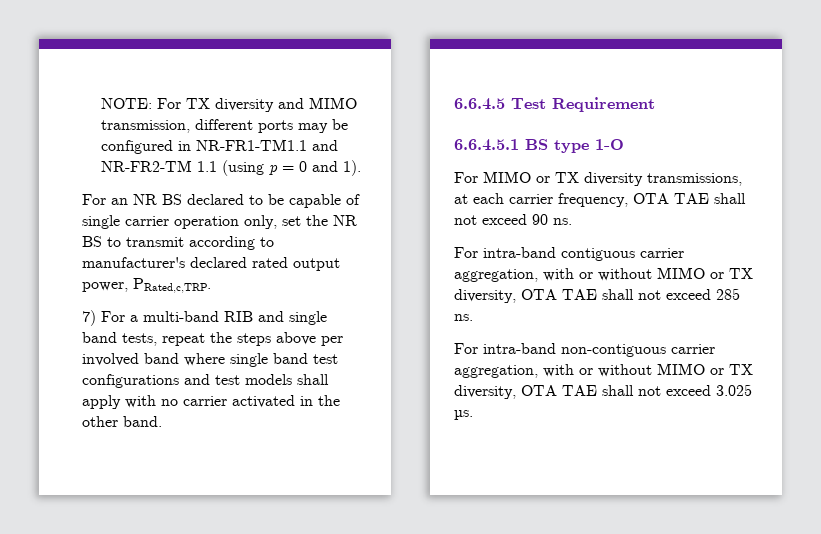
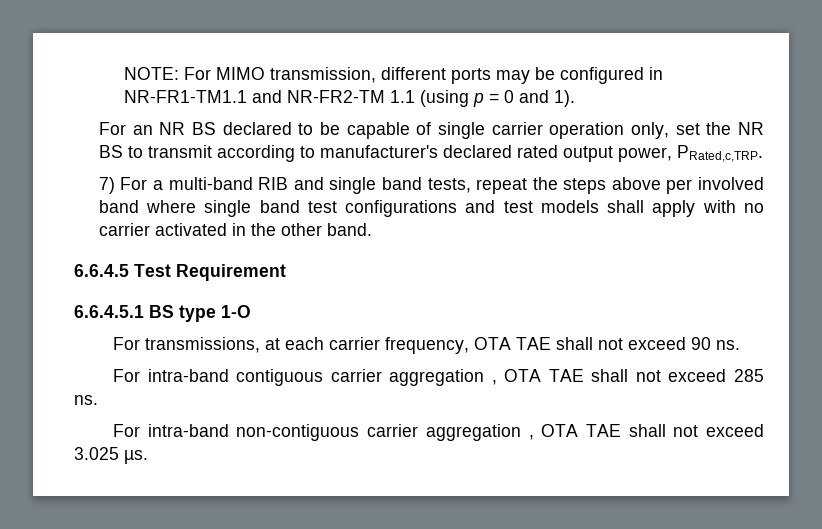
[186,98,305,112] TX diversity and -> (211, 73) none
[483,171,643,186] MIMO or TX diversity -> (141, 343) none
[454,267,753,282] [454,289,516,303] aggregation, with or without MIMO or TX diversity, -> [389,369,497,386] aggregation ,
[454,363,753,378] [454,385,516,399] aggregation, with or without MIMO or TX diversity, -> [425,424,534,441] aggregation ,

